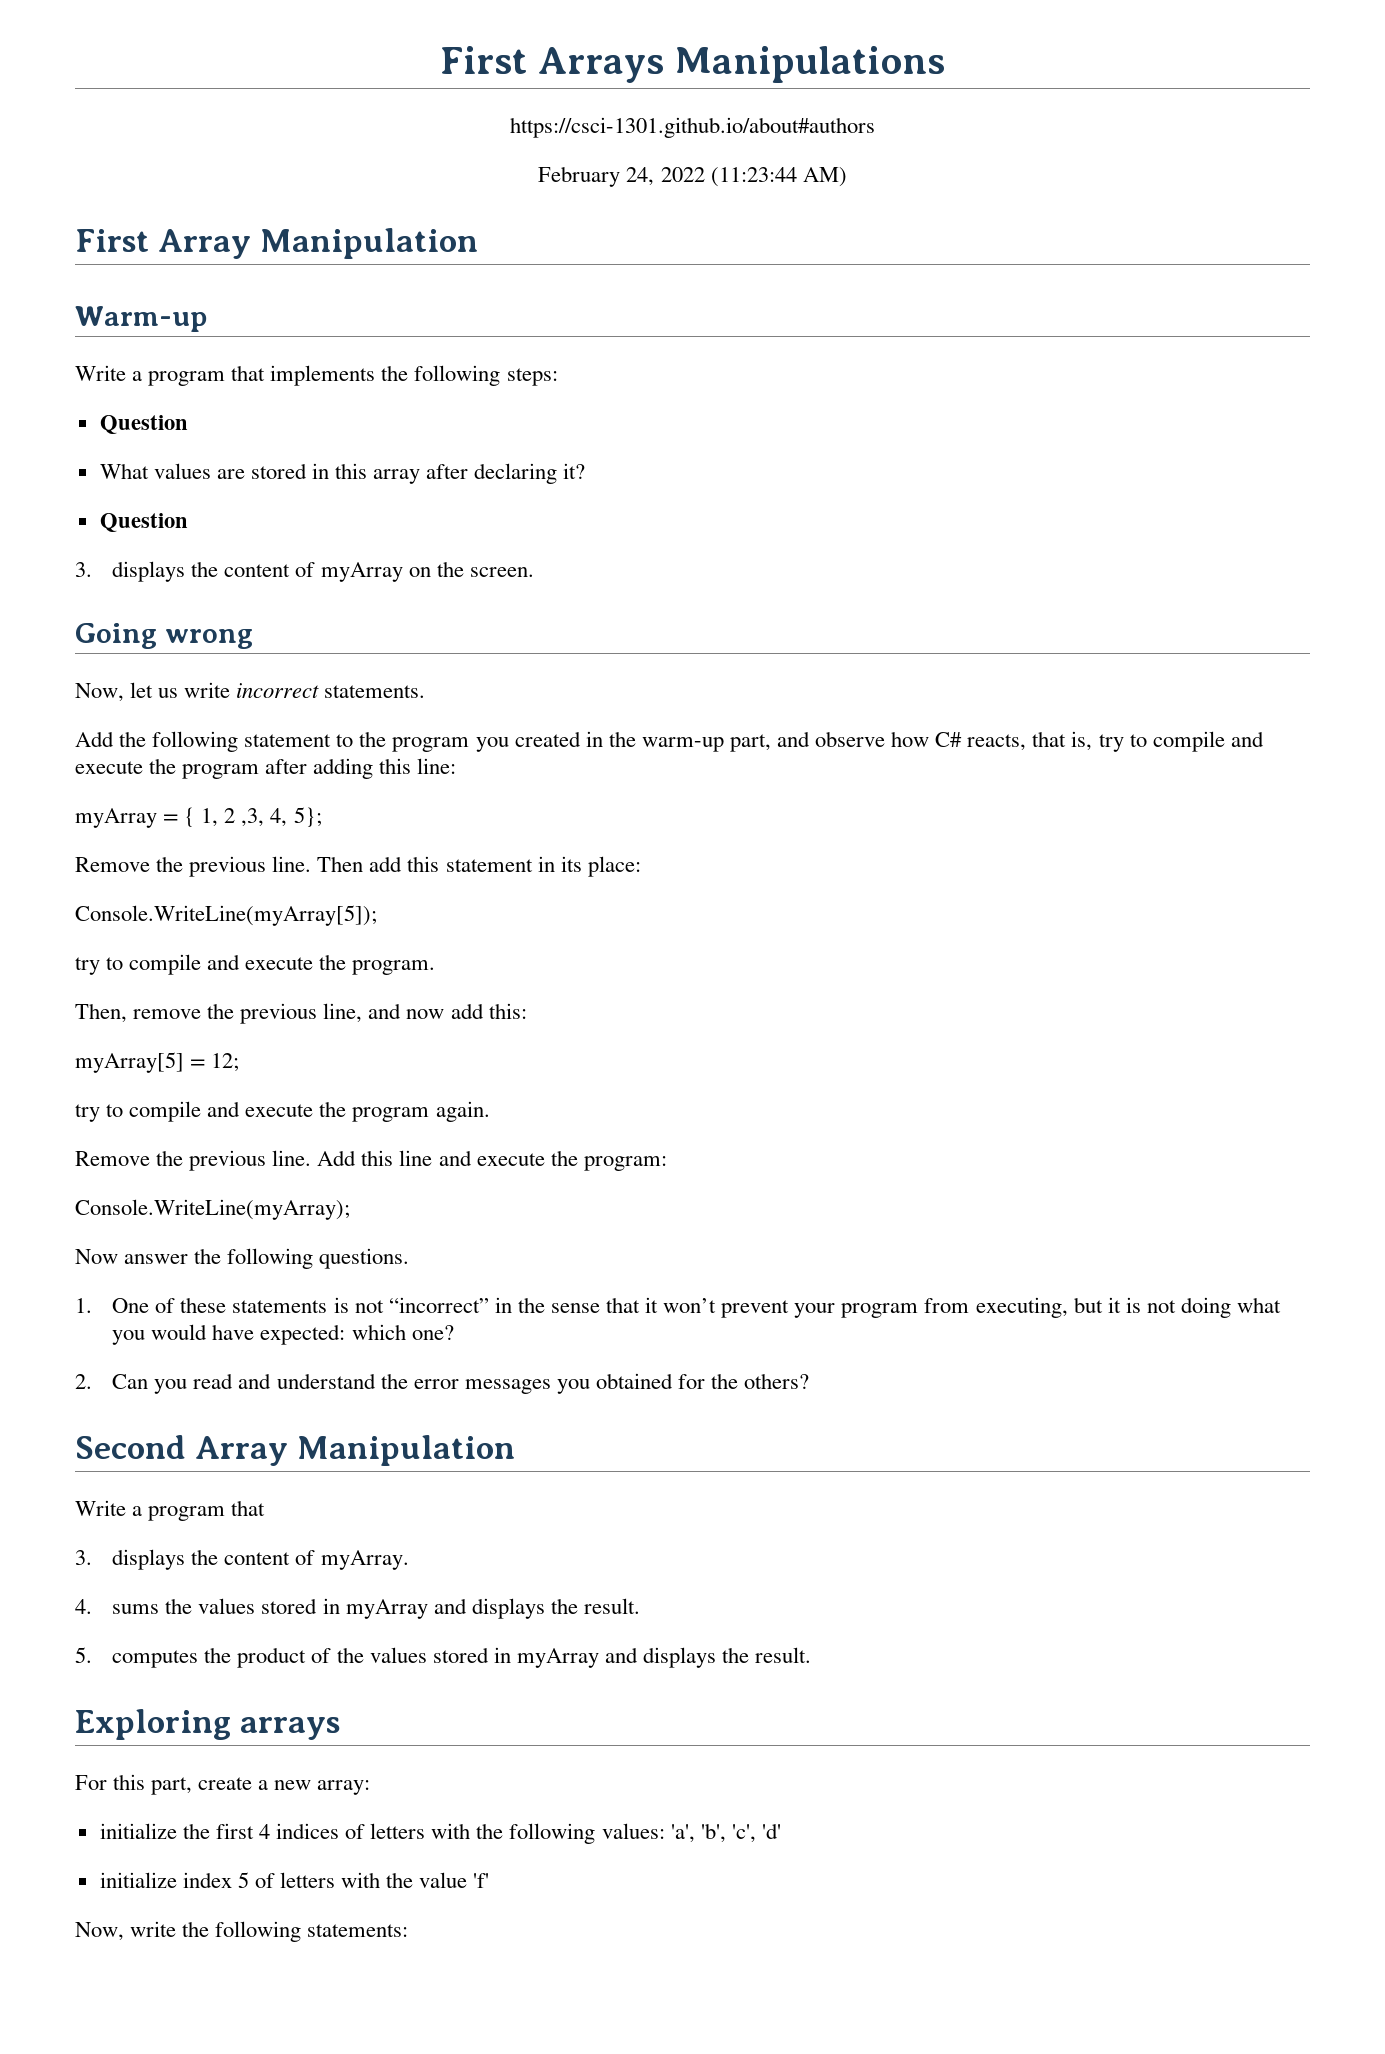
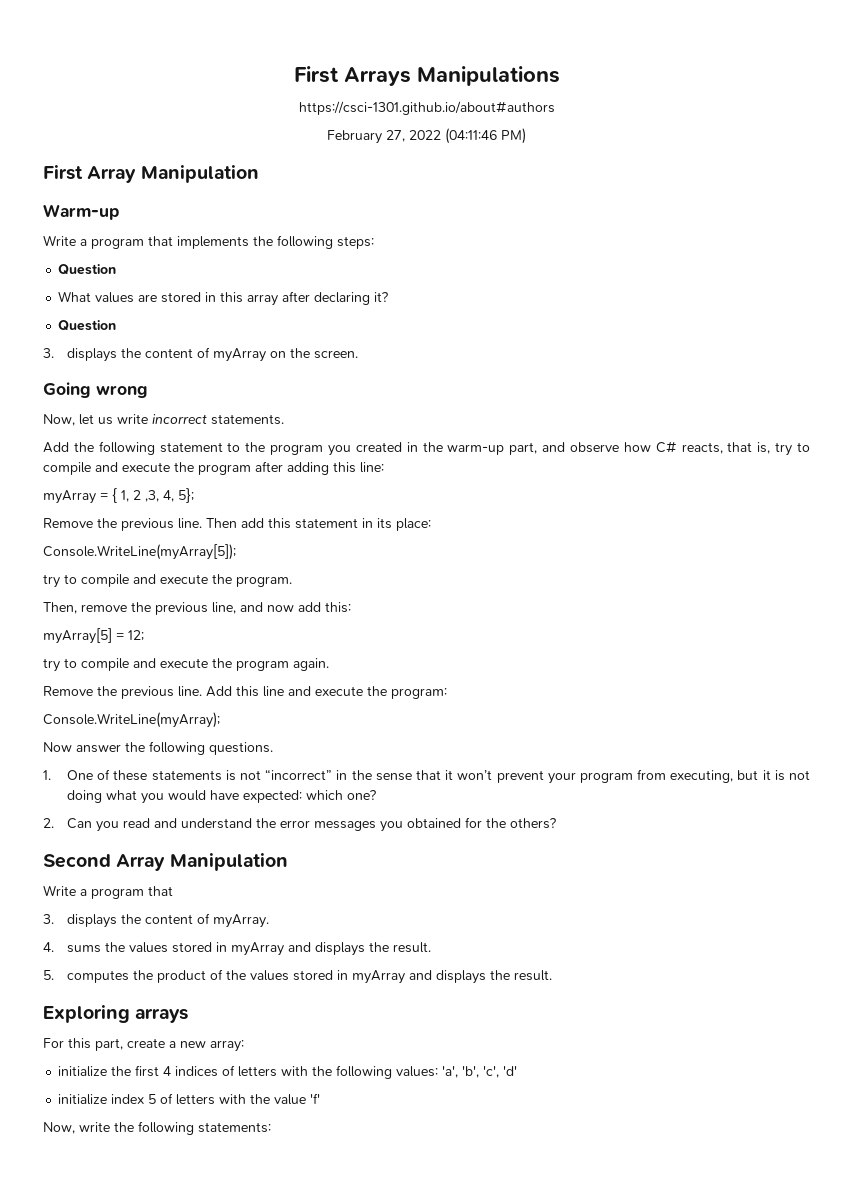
[626,167,847,187] 24, 2022 (11:23:44 AM) -> [386,128,526,144] 27, 2022 (04:11:46 PM)

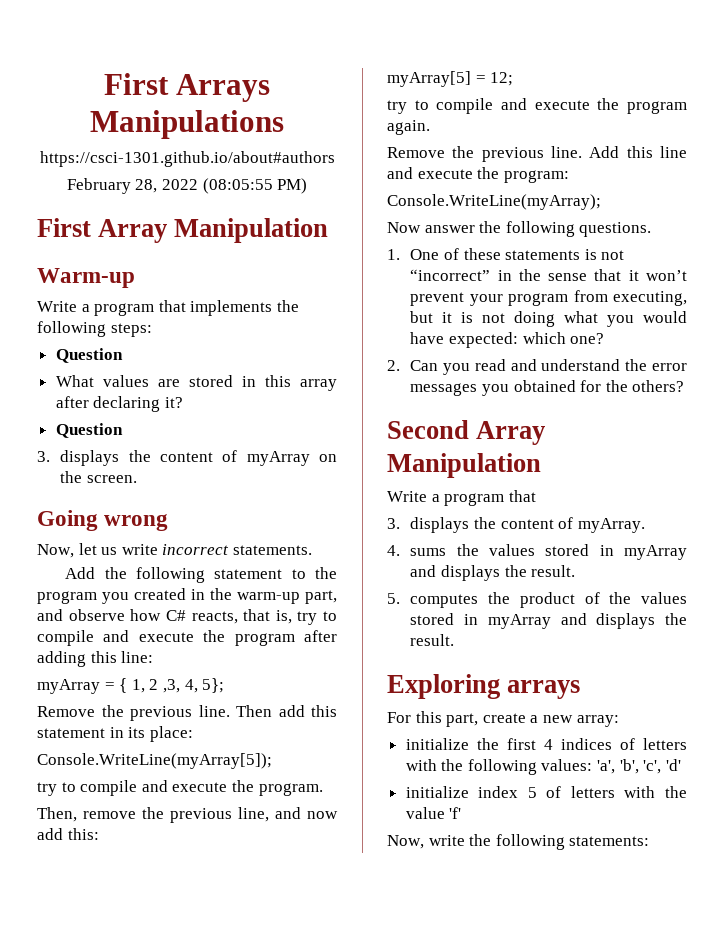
[386,128,497,144] 27, 2022 (04:11:46 -> [135,178,273,194] 28, 2022 (08:05:55

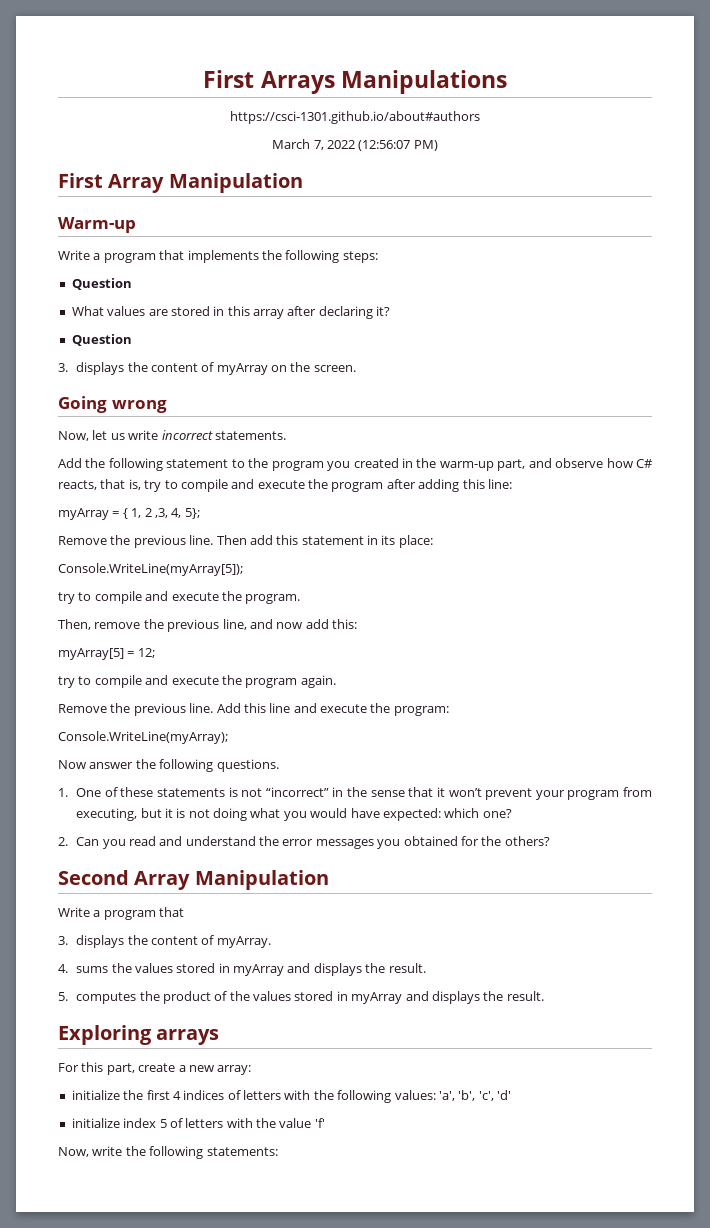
[66,178,273,194] February 28, 2022 (08:05:55 -> [272,139,411,151] March 7, 2022 (12:56:07

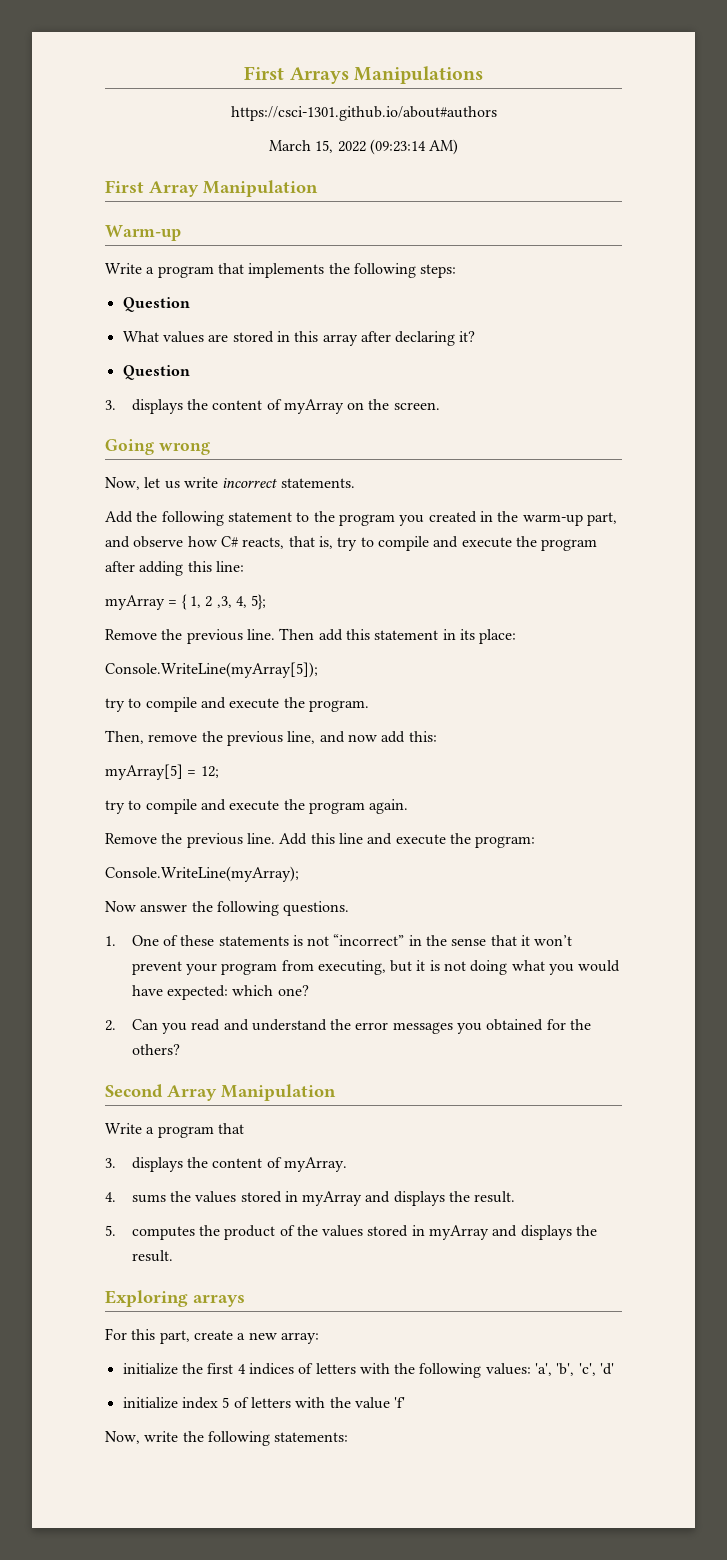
[313,140,438,151] 7, 2022 (12:56:07 PM) -> [315,139,459,155] 15, 2022 (09:23:14 AM)

